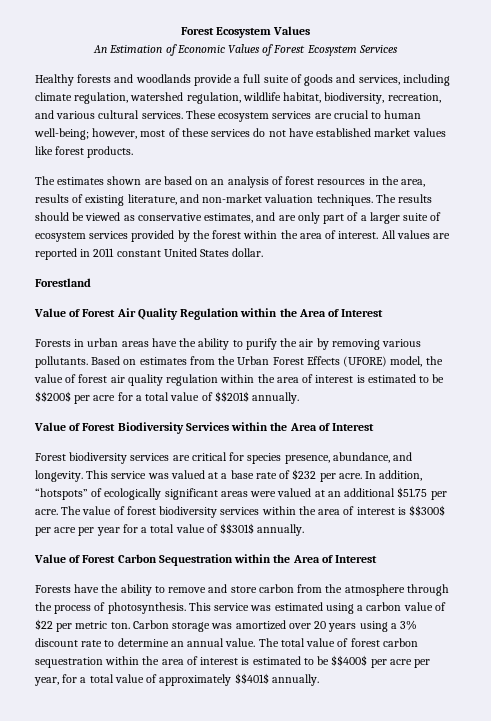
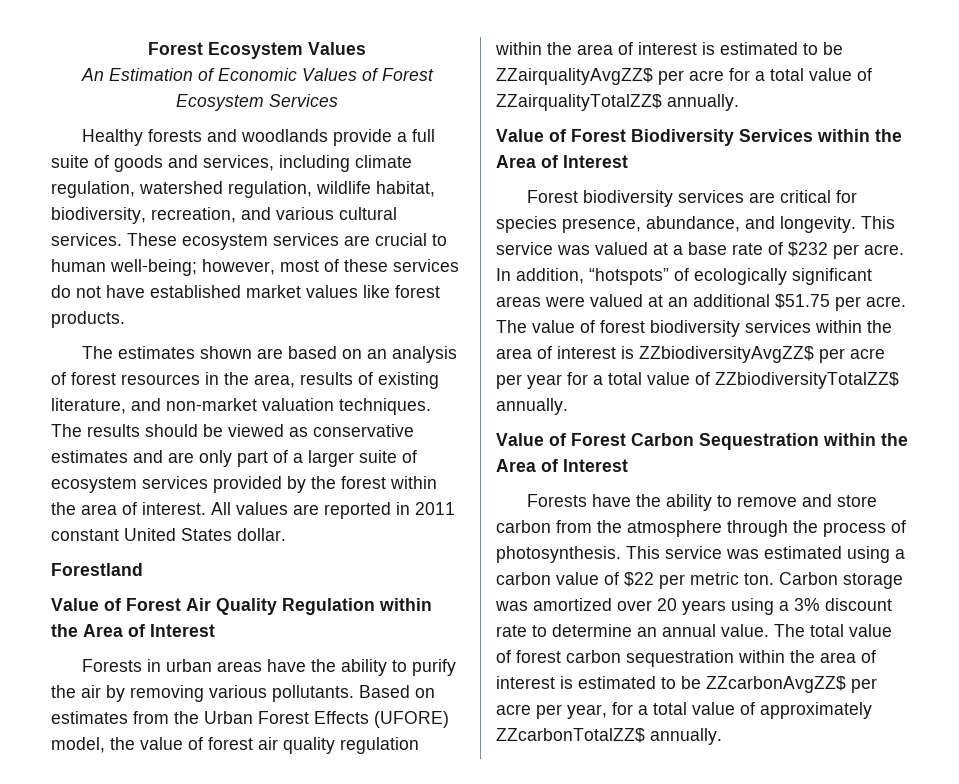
[204,213,254,223] estimates, -> [51,450,128,463] estimates
[35,391,71,402] $$200$ -> [496,68,653,85] ZZairqualityAvgZZ$
[214,391,249,402] $$201$ -> [496,94,662,111] ZZairqualityTotalZZ$
[409,505,446,516] $$300$ -> [639,346,814,363] ZZbiodiversityAvgZZ$
[220,523,255,534] $$301$ -> [715,372,899,389] ZZbiodiversityTotalZZ$
[331,655,368,666] $$400$ -> [706,676,846,693] ZZcarbonAvgZZ$
[234,673,269,684] $$401$ -> [496,728,645,743] ZZcarbonTotalZZ$

